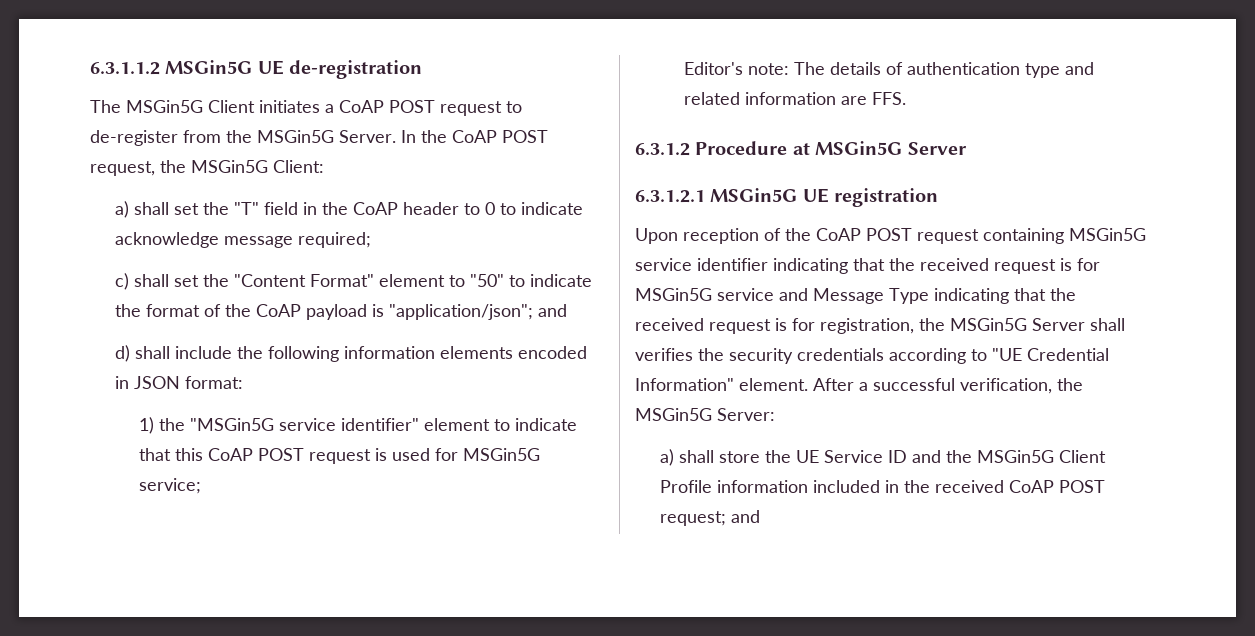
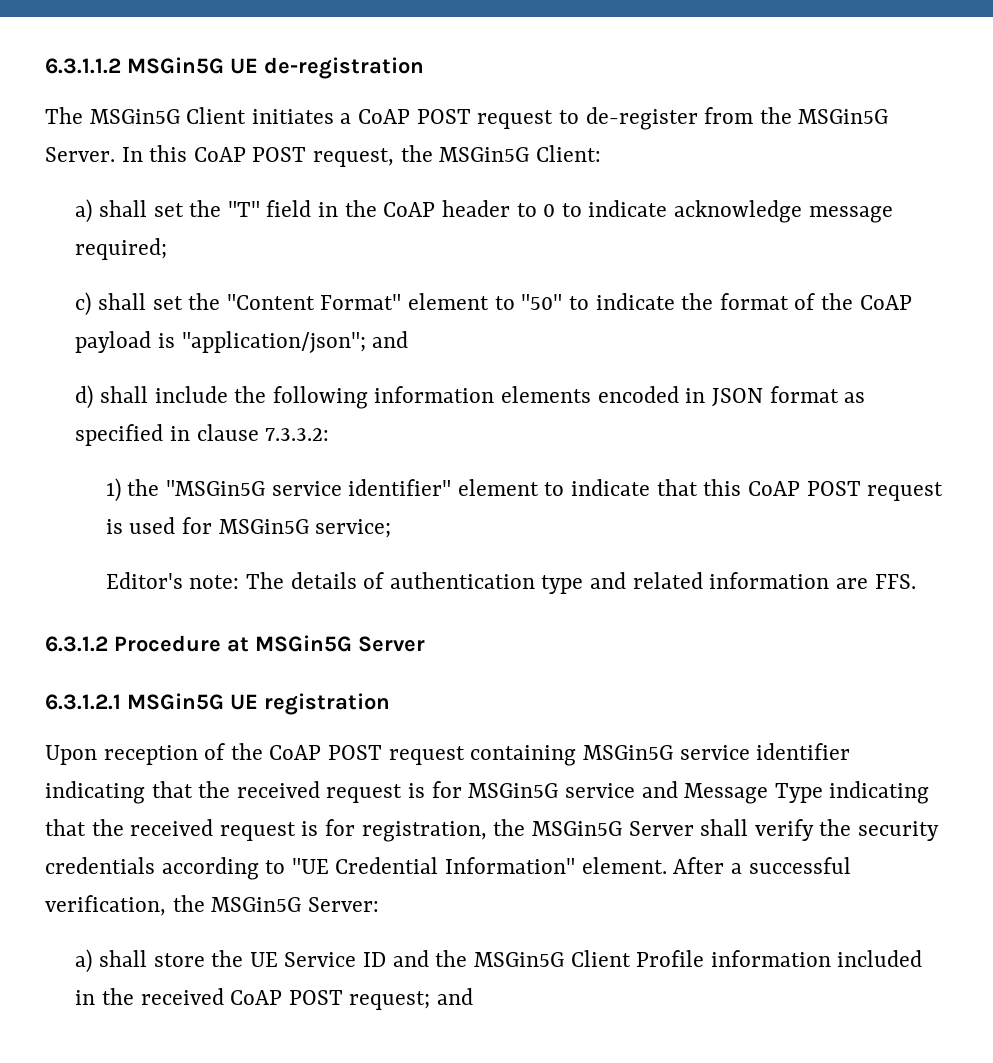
[421,130,447,143] the -> [149,145,188,162] this
[184,376,243,389] format: -> [769,386,866,403] [75,424,330,446] format as specified in clause 7.3.3.2:
[635,348,693,361] verifies -> [754,819,814,841] verify

